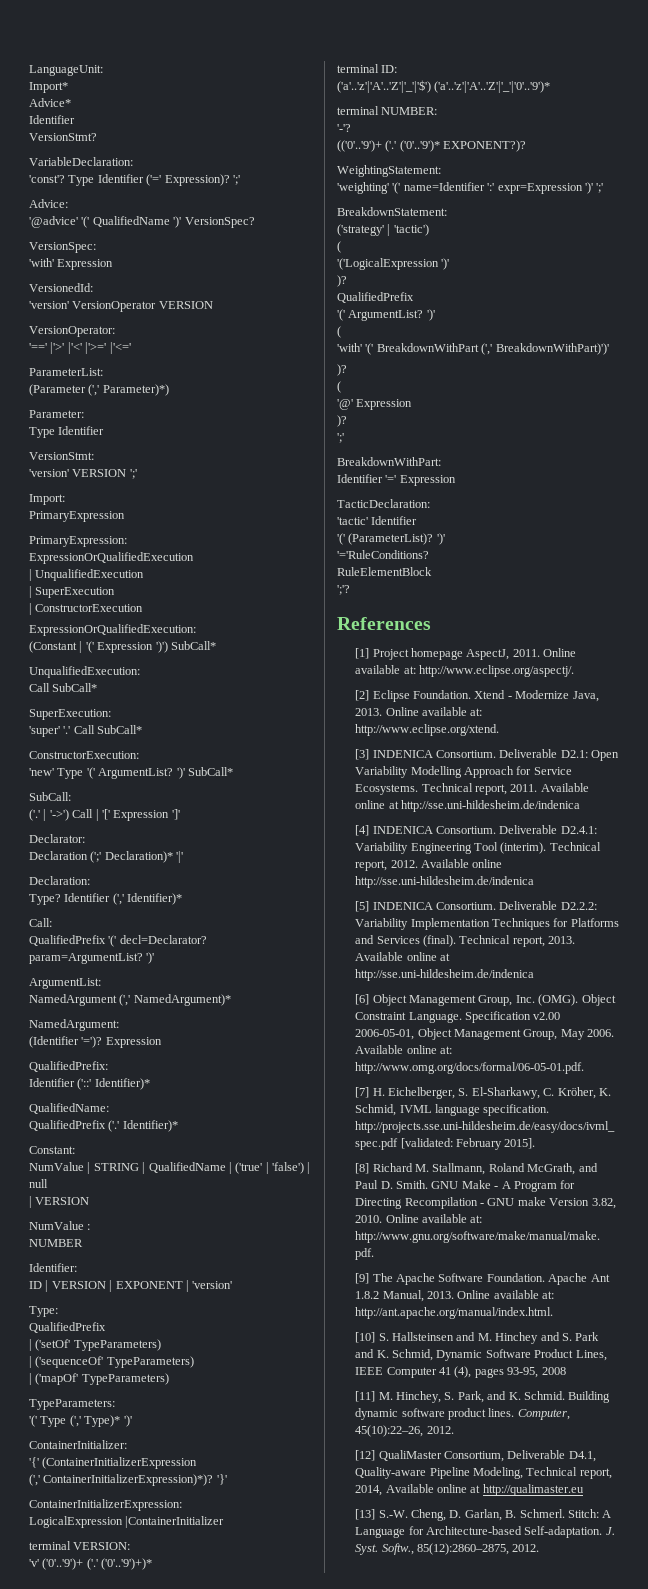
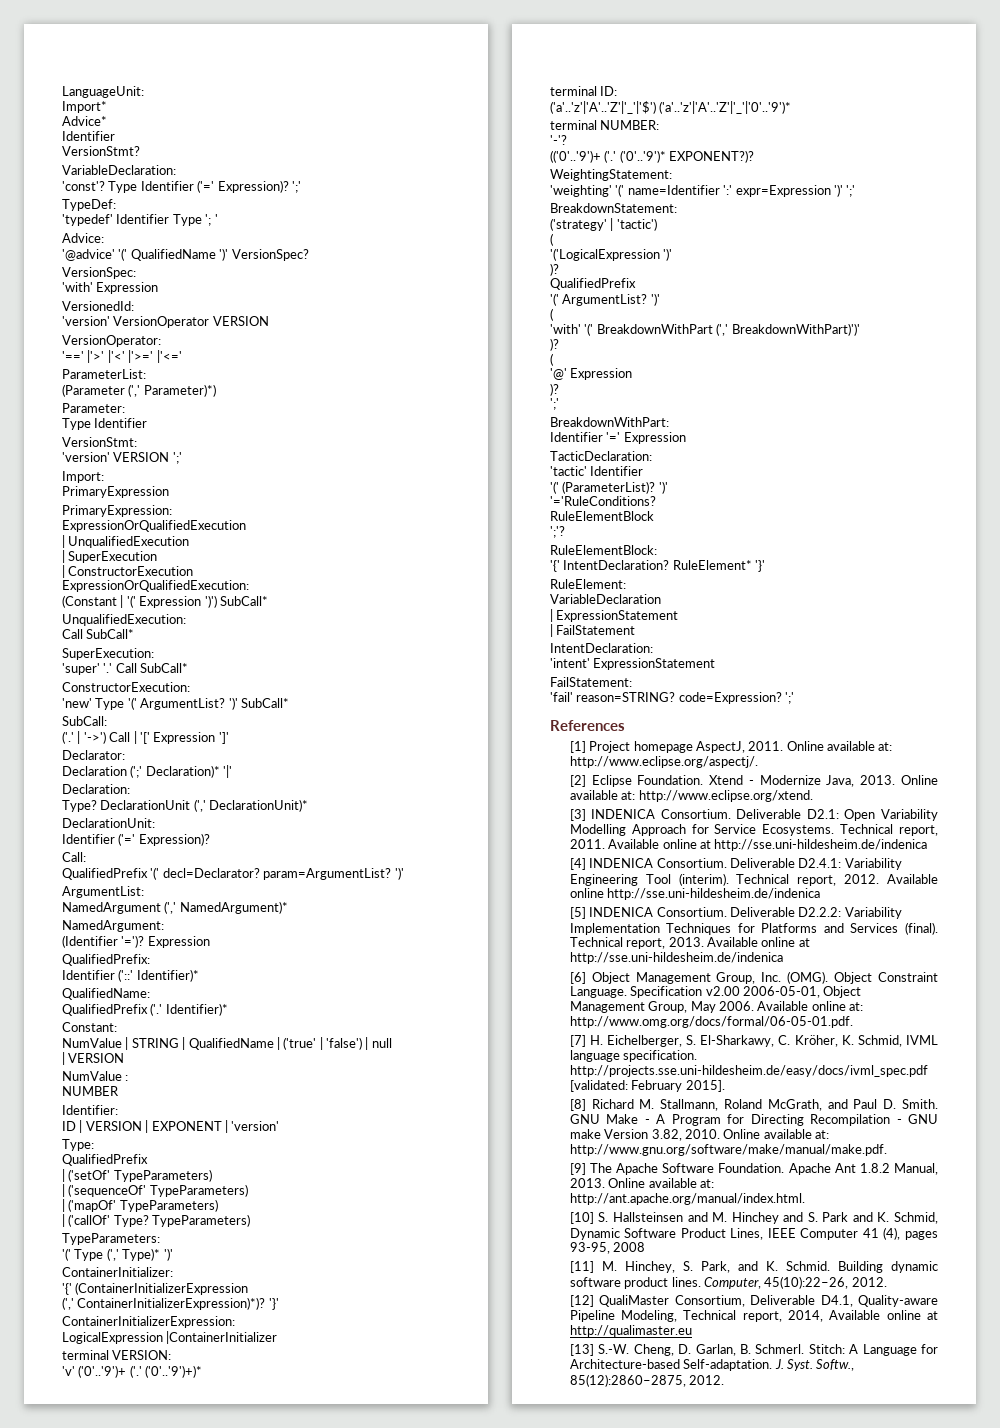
(240, 180) none -> [62,199,116,211] [62,214,218,226] // TypeDef: // 'typedef' Identifier Type '; '
[64,893,183,905] Identifier (',' Identifier)* -> [100,799,309,812] [62,818,155,828] [62,833,210,846] DeclarationUnit (',' DeclarationUnit)* // DeclarationUnit: // Identifier ('=' Expression)?
(169, 1379) none -> [62,1214,251,1227] // | ('callOf' Type? TypeParameters)
(350, 590) none -> [550,545,657,555] [550,560,766,572] [550,579,626,589] [550,594,661,604] [550,609,679,622] [550,624,636,637] [550,643,653,653] [550,658,716,670] [550,677,632,687] [550,692,795,704] // RuleElementBlock: // '{' IntentDeclaration? RuleElement* '}' // RuleElement: // VariableDeclaration // | ExpressionStatement // | FailStatement // IntentDeclaration: // 'intent' ExpressionStatement // FailStatement: // 'fail' reason=STRING? code=Expression? ';'

